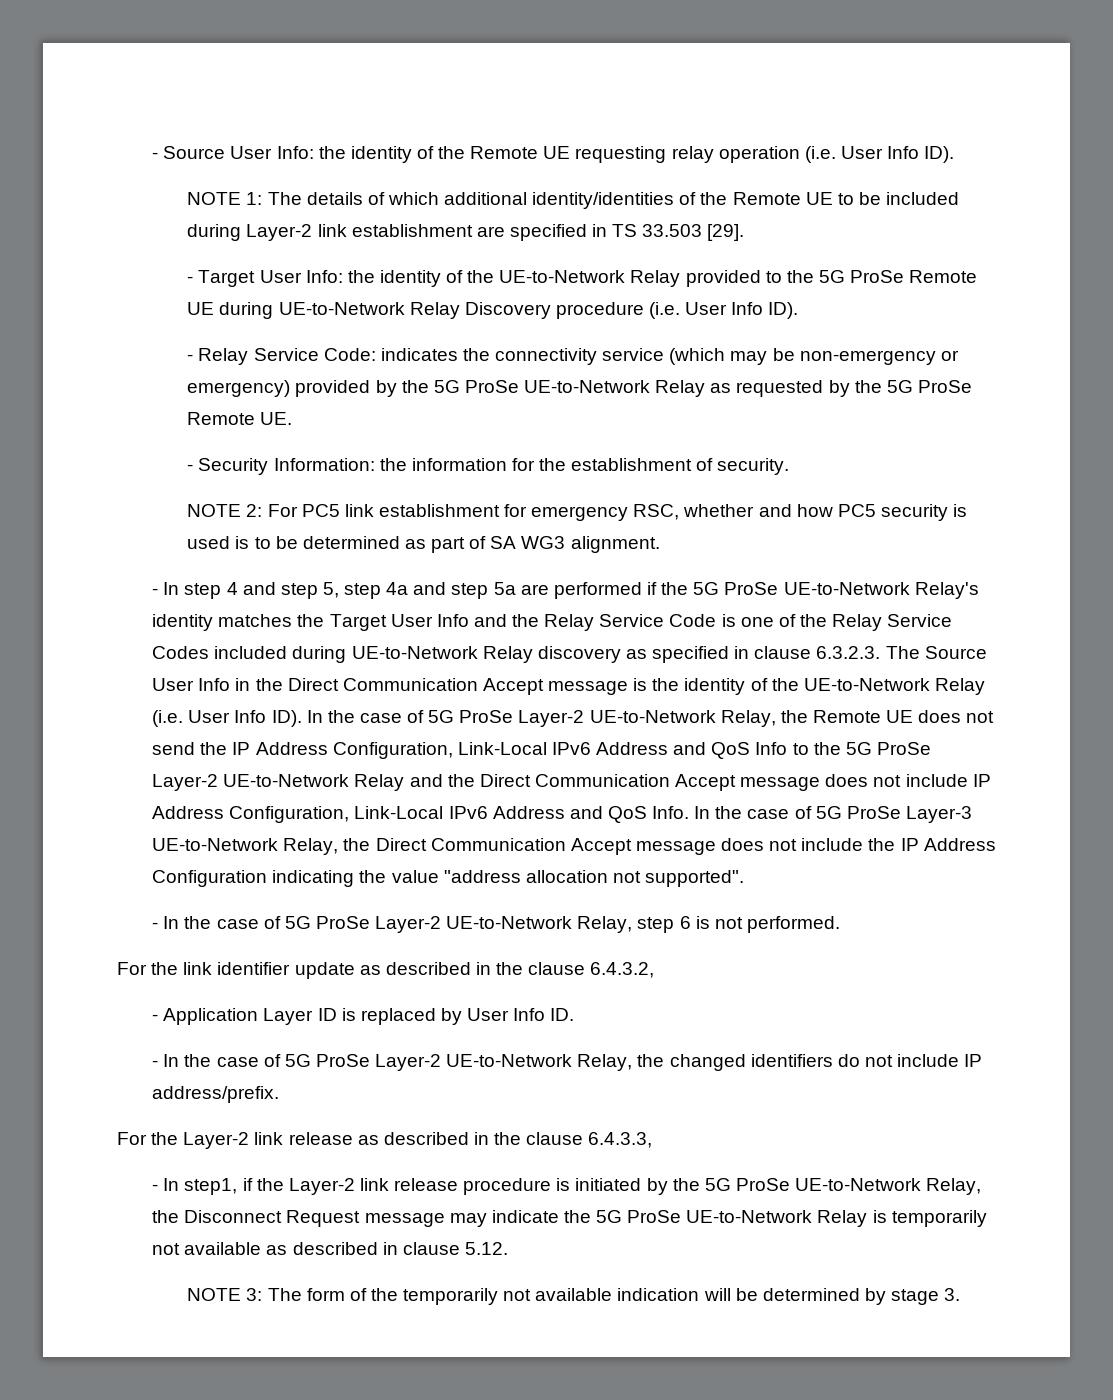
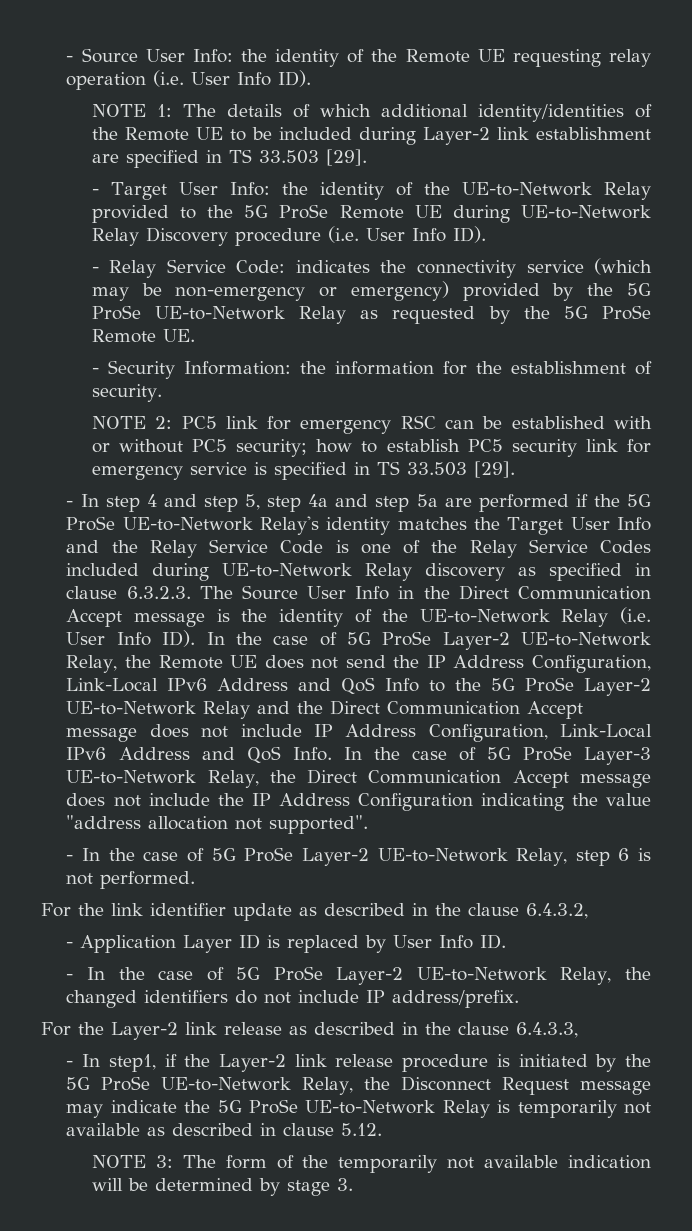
[267,504,298,517] For -> (173, 422) none
[378,504,968,521] [187,536,660,553] establishment for emergency RSC, whether and how PC5 security is used is to be determined as part of SA WG3 alignment. -> [267,415,652,434] [91,439,651,457] [91,461,515,480] for emergency RSC can be established with or without PC5 security; how to establish PC5 security link for emergency service is specified in TS 33.503 [29].

